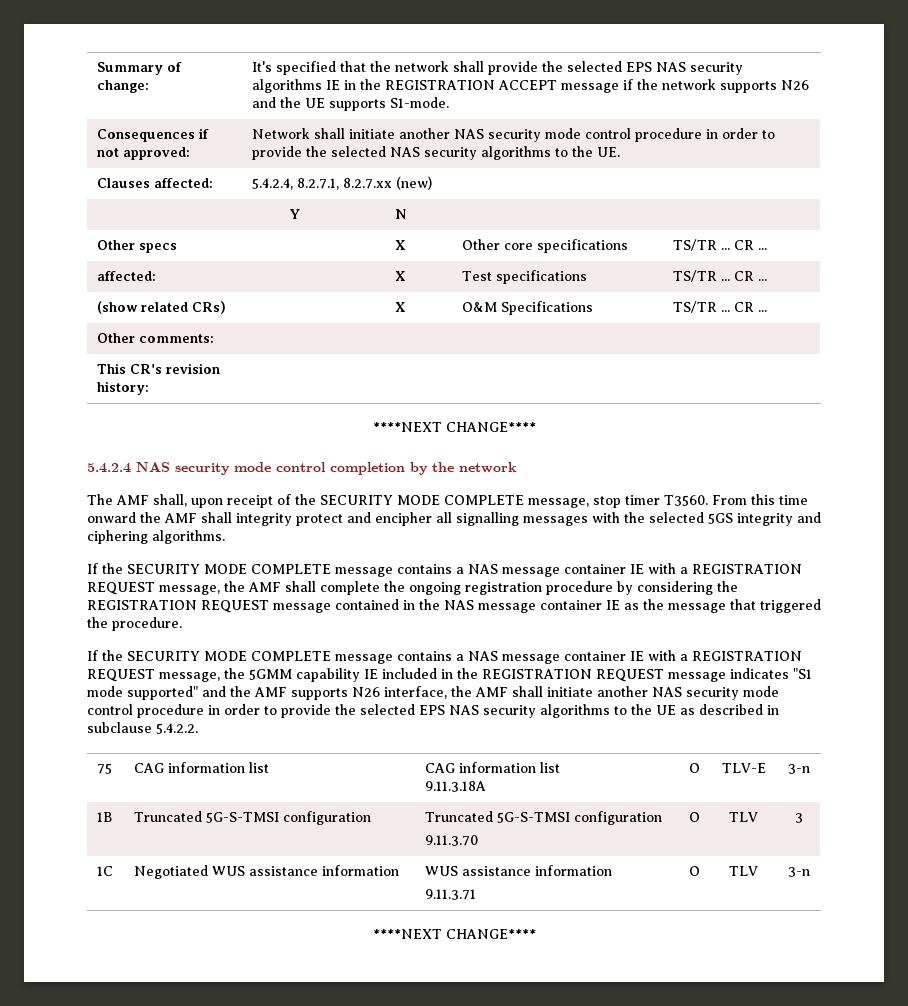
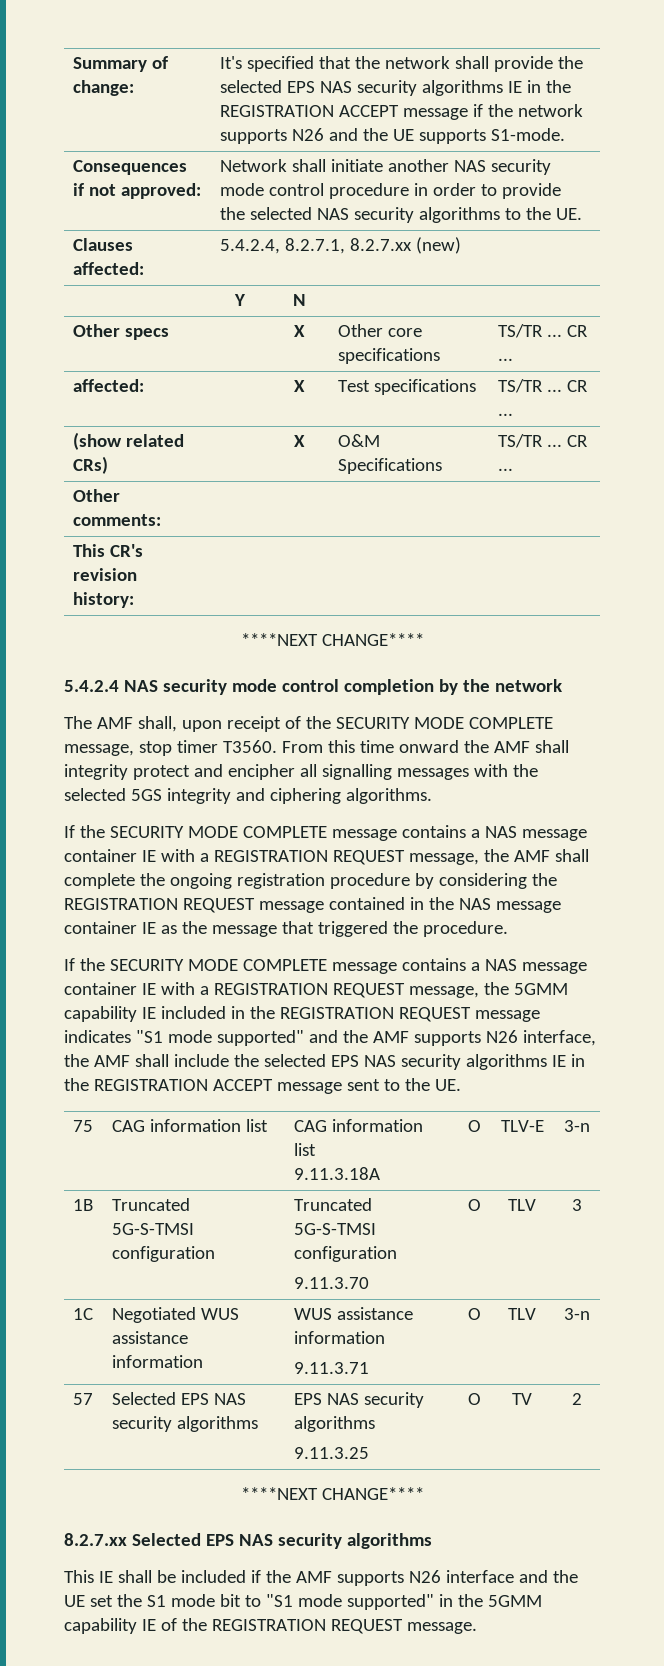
[547,686,779,700] [87,704,779,718] [87,722,198,734] initiate another NAS security mode control procedure in order to provide the selected EPS NAS security algorithms to the UE as described in subclause 5.4.2.2. -> [173,1054,585,1070] [64,1078,461,1094] include the selected EPS NAS security algorithms IE in the REGISTRATION ACCEPT message sent to the UE.
[372,929,536,939] // ****NEXT CHANGE**** -> [73,1393,94,1405] [112,1392,247,1405] [112,1416,259,1432] [294,1392,425,1408] [294,1416,376,1432] [294,1447,370,1459] [467,1393,481,1405] [512,1393,532,1405] [571,1393,582,1405] [240,1487,424,1500] [64,1533,432,1549] [64,1570,578,1586] [64,1594,542,1610] [64,1618,477,1634] // 57 | Selected EPS NAS security algorithms | EPS NAS security algorithms // 9.11.3.25 | O | TV | 2 // ****NEXT CHANGE**** // 8.2.7.xx Selected EPS NAS security algorithms // This IE shall be included if the AMF supports N26 interface and the UE set the S1 mode bit to "S1 mode supported" in the 5GMM capability IE of the REGISTRATION REQUEST message.

